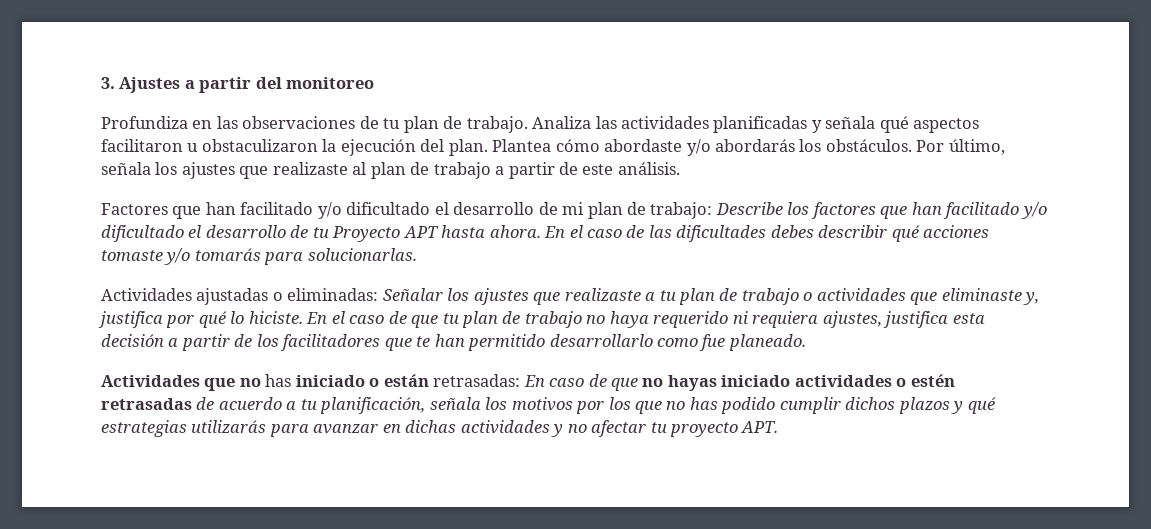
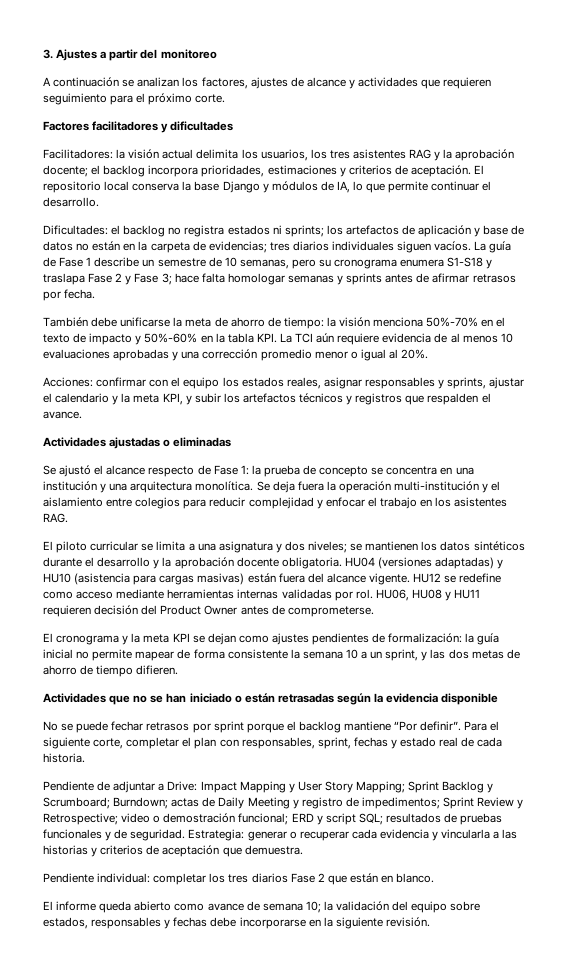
[101,116,980,133] [101,139,1005,156] [101,162,680,179] [101,202,1047,219] [101,225,990,242] [101,248,417,265] [101,288,1040,305] [98,311,985,328] [101,334,806,351] Profundiza en las observaciones de tu plan de trabajo. Analiza las actividades planificadas y señala qué aspectos facilitaron u obstaculizaron la ejecución del plan. Plantea cómo abordaste y/o abordarás los obstáculos. Por último, señala los ajustes que realizaste al plan de trabajo a partir de este análisis. // Factores que han facilitado y/o dificultado el desarrollo de mi plan de trabajo: Describe los factores que han facilitado y/o dificultado el desarrollo de tu Proyecto APT hasta ahora. En el caso de las dificultades debes describir qué acciones tomaste y/o tomarás para solucionarlas. // Actividades ajustadas o eliminadas: Señalar los ajustes que realizaste a tu plan de trabajo o actividades que eliminaste y, justifica por qué lo hiciste. En el caso de que tu plan de trabajo no haya requerido ni requiera ajustes, justifica esta decisión a partir de los facilitadores que te han permitido desarrollarlo como fue planeado. -> [43,77,492,89] [43,93,226,105] [43,121,234,133] [43,149,515,161] [43,165,485,177] [43,181,492,193] [43,197,99,207] [43,225,525,237] [43,241,512,253] [43,257,493,269] [43,273,516,285] [43,289,96,301] [43,317,506,329] [43,333,513,345] [43,349,429,361] [43,377,525,389] [43,393,491,405] [43,411,82,419] [43,437,232,449] [43,465,474,477] [43,481,501,493] [43,497,508,509] [43,513,68,523] [43,541,525,553] [43,557,504,569] [43,573,502,585] [43,589,481,601] [43,605,374,617] [43,633,500,645] [43,649,520,661] [43,665,179,677] A continuación se analizan los factores, ajustes de alcance y actividades que requieren seguimiento para el próximo corte. // Factores facilitadores y dificultades // Facilitadores: la visión actual delimita los usuarios, los tres asistentes RAG y la aprobación docente; el backlog incorpora prioridades, estimaciones y criterios de aceptación. El repositorio local conserva la base Django y módulos de IA, lo que permite continuar el desarrollo. // Dificultades: el backlog no registra estados ni sprints; los artefactos de aplicación y base de datos no están en la carpeta de evidencias; tres diarios individuales siguen vacíos. La guía de Fase 1 describe un semestre de 10 semanas, pero su cronograma enumera S1-S18 y traslapa Fase 2 y Fase 3; hace falta homologar semanas y sprints antes de afirmar retrasos por fecha. // También debe unificarse la meta de ahorro de tiempo: la visión menciona 50%-70% en el texto de impacto y 50%-60% en la tabla KPI. La TCI aún requiere evidencia de al menos 10 evaluaciones aprobadas y una corrección promedio menor o igual al 20%. // Acciones: confirmar con el equipo los estados reales, asignar responsables y sprints, ajustar el calendario y la meta KPI, y subir los artefactos técnicos y registros que respalden el avance. // Actividades ajustadas o eliminadas // Se ajustó el alcance respecto de Fase 1: la prueba de concepto se concentra en una institución y una arquitectura monolítica. Se deja fuera la operación multi-institución y el aislamiento entre colegios para reducir complejidad y enfocar el trabajo en los asistentes RAG. // El piloto curricular se limita a una asignatura y dos niveles; se mantienen los datos sintéticos durante el desarrollo y la aprobación docente obligatoria. HU04 (versiones adaptadas) y HU10 (asistencia para cargas masivas) están fuera del alcance vigente. HU12 se redefine como acceso mediante herramientas internas validadas por rol. HU06, HU08 y HU11 requieren decisión del Product Owner antes de comprometerse. // El cronograma y la meta KPI se dejan como ajustes pendientes de formalización: la guía inicial no permite mapear de forma consistente la semana 10 a un sprint, y las dos metas de ahorro de tiempo difieren.
[265,374,292,387] has -> [150,693,187,703] se han
[433,374,955,391] [101,397,996,414] [101,420,779,437] retrasadas: En caso de que no hayas iniciado actividades o estén retrasadas de acuerdo a tu planificación, señala los motivos por los que no has podido cumplir dichos plazos y qué estrategias utilizarás para avanzar en dichas actividades y no afectar tu proyecto APT. -> [277,693,499,705] [43,721,500,733] [43,737,503,749] [43,753,85,763] [43,781,494,793] [43,797,524,809] [43,813,503,825] [43,829,518,841] [43,845,303,857] [43,873,435,885] [43,901,481,913] [43,917,430,929] retrasadas según la evidencia disponible // No se puede fechar retrasos por sprint porque el backlog mantiene “Por definir”. Para el siguiente corte, completar el plan con responsables, sprint, fechas y estado real de cada historia. // Pendiente de adjuntar a Drive: Impact Mapping y User Story Mapping; Sprint Backlog y Scrumboard; Burndown; actas de Daily Meeting y registro de impedimentos; Sprint Review y Retrospective; video o demostración funcional; ERD y script SQL; resultados de pruebas funcionales y de seguridad. Estrategia: generar o recuperar cada evidencia y vincularla a las historias y criterios de aceptación que demuestra. // Pendiente individual: completar los tres diarios Fase 2 que están en blanco. // El informe queda abierto como avance de semana 10; la validación del equipo sobre estados, responsables y fechas debe incorporarse en la siguiente revisión.

